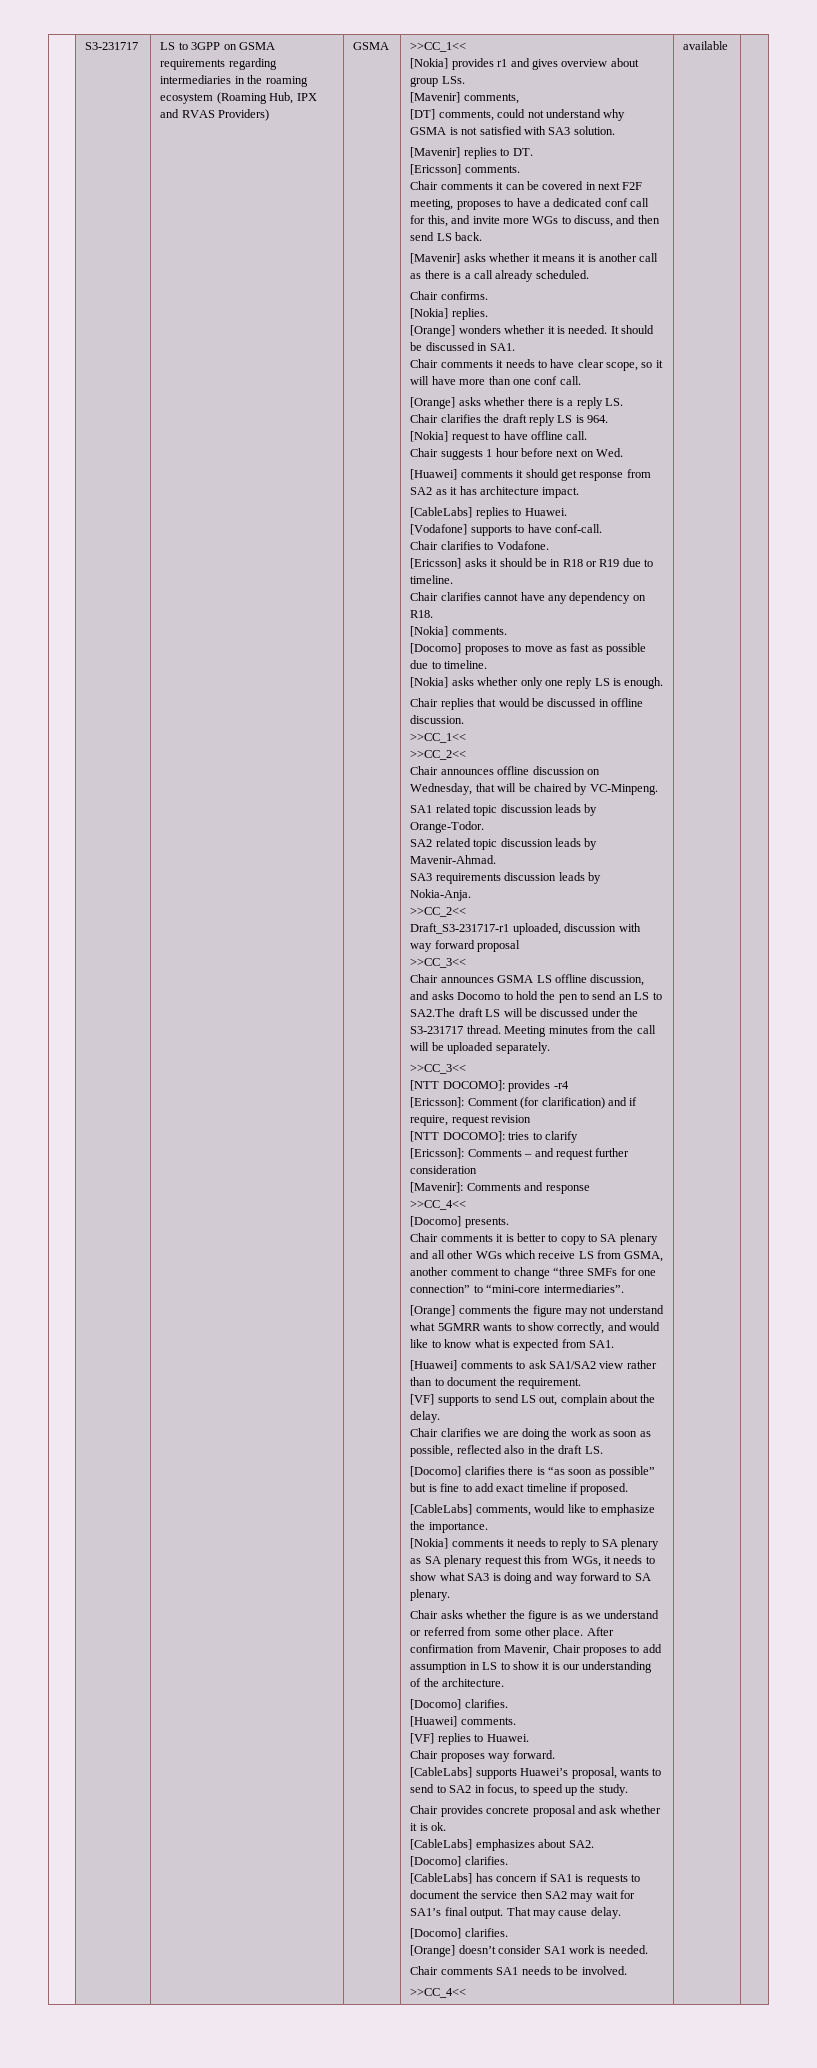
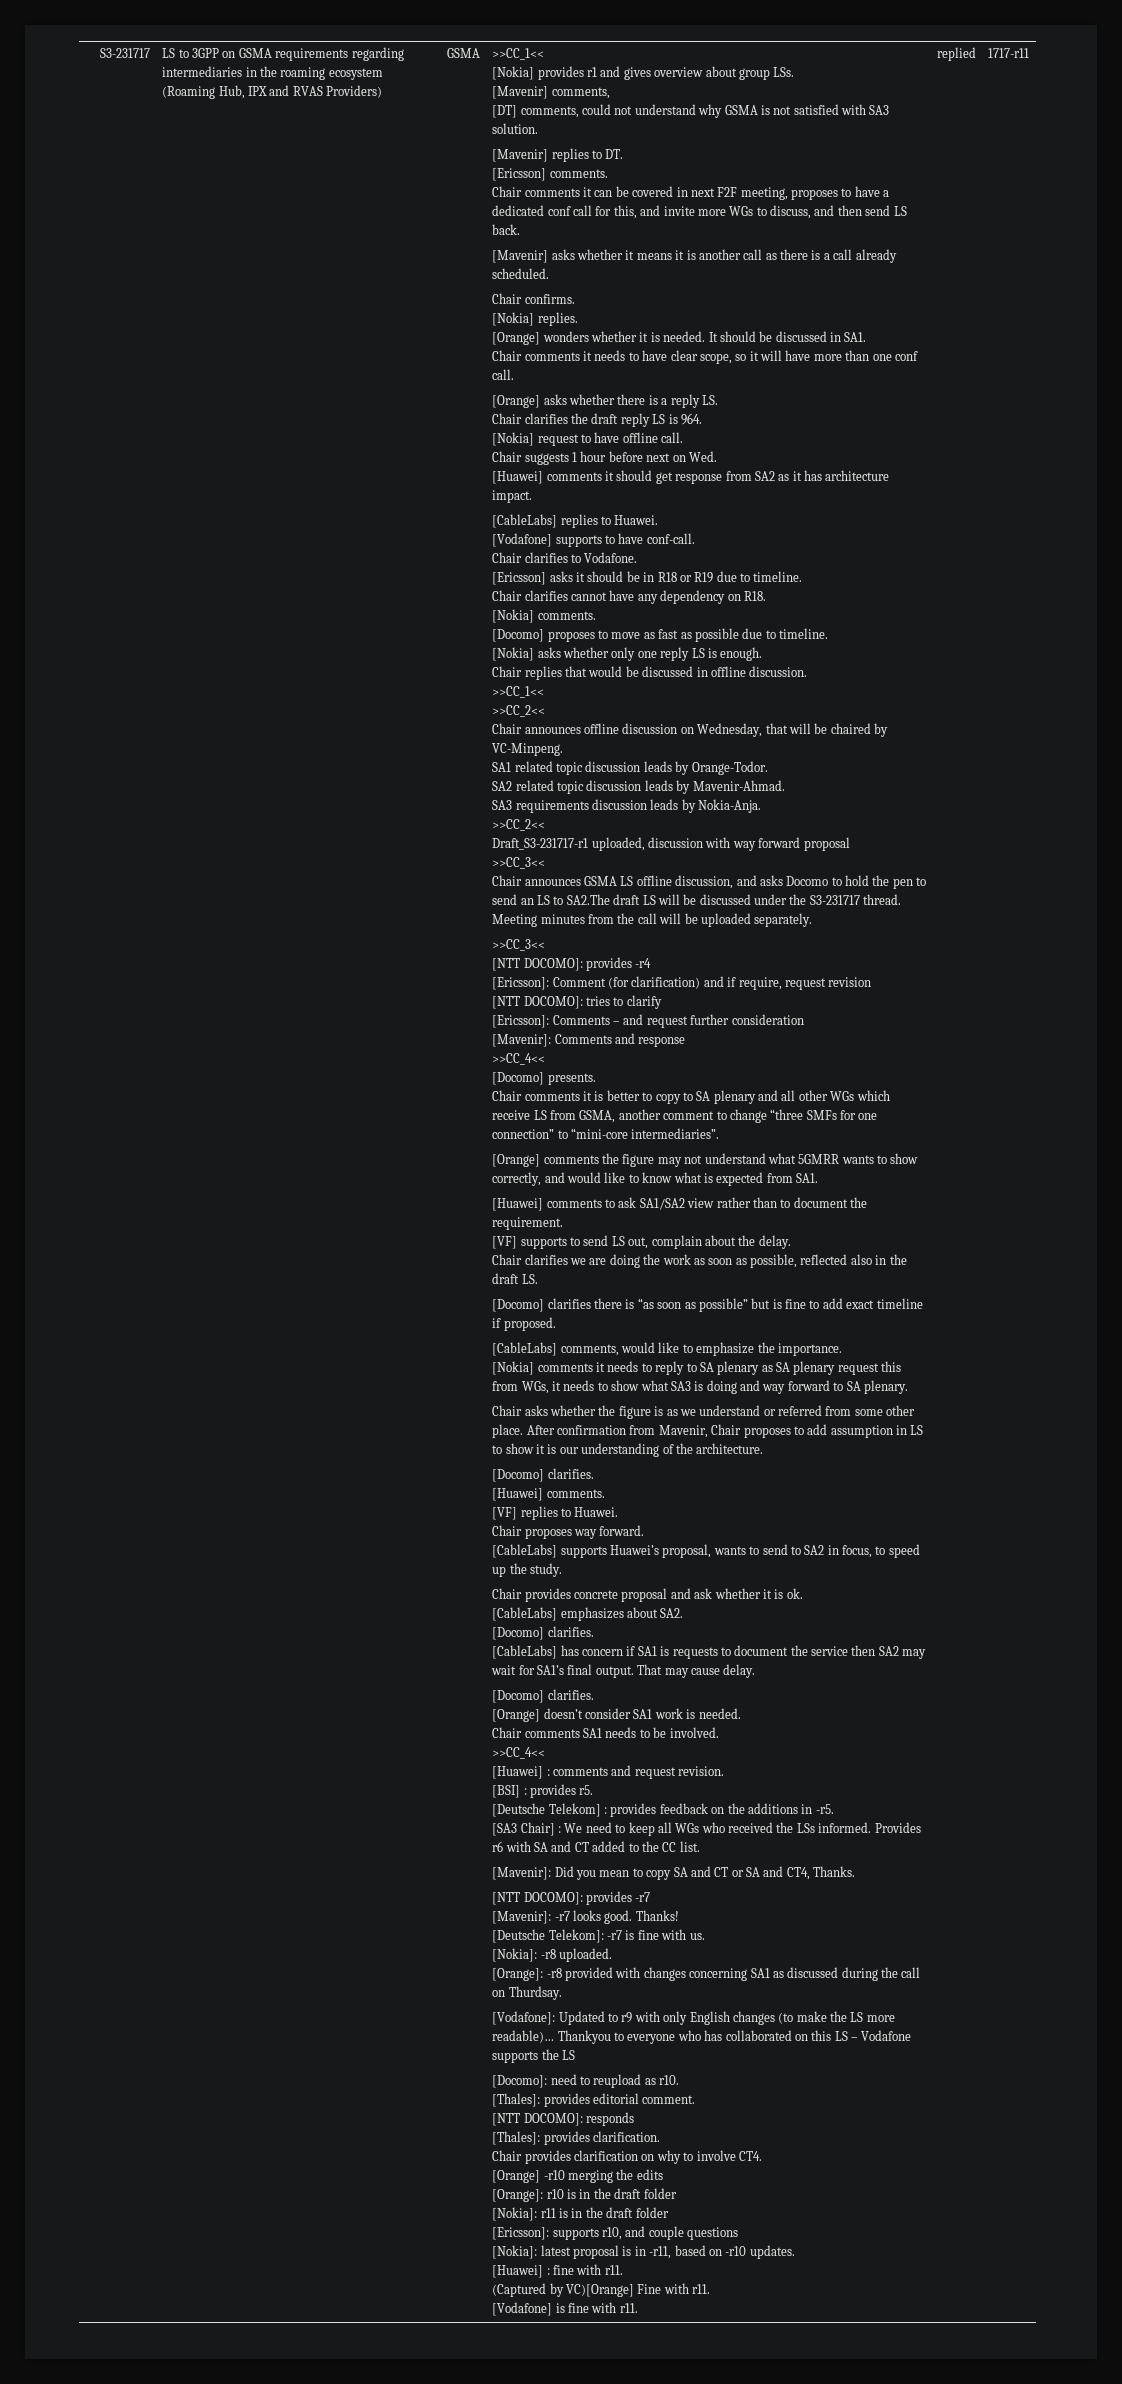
[683,41,729,50] | available | -> [492,1765,725,1779] [492,1784,594,1798] [492,1803,834,1817] [492,1822,921,1836] [492,1841,700,1852] [492,1866,856,1880] [492,1891,651,1905] [492,1910,679,1924] [492,1929,705,1943] [492,1948,613,1962] [492,1967,921,1981] [492,1986,562,2000] [492,2011,895,2025] [492,2030,912,2044] [492,2049,576,2063] [492,2074,680,2088] [492,2093,696,2107] [492,2112,635,2126] [492,2131,661,2145] [492,2150,762,2164] [492,2169,663,2183] [492,2188,677,2202] [492,2207,669,2221] [492,2226,739,2240] [492,2245,795,2259] [492,2264,623,2278] [492,2283,711,2297] [492,2302,638,2316] [937,47,977,61] [988,48,1030,58] // [Huawei] : comments and request revision. // [BSI] : provides r5. // [Deutsche Telekom] : provides feedback on the additions in -r5. // [SA3 Chair] : We need to keep all WGs who received the LSs informed. Provides r6 with SA and CT added to the CC list. // [Mavenir]: Did you mean to copy SA and CT or SA and CT4, Thanks. // [NTT DOCOMO]: provides -r7 // [Mavenir]: -r7 looks good. Thanks! // [Deutsche Telekom]: -r7 is fine with us. // [Nokia]: -r8 uploaded. // [Orange]: -r8 provided with changes concerning SA1 as discussed during the call on Thurdsay. // [Vodafone]: Updated to r9 with only English changes (to make the LS more readable)… Thankyou to everyone who has collaborated on this LS – Vodafone supports the LS // [Docomo]: need to reupload as r10. // [Thales]: provides editorial comment. // [NTT DOCOMO]: responds // [Thales]: provides clarification. // Chair provides clarification on why to involve CT4. // [Orange] -r10 merging the edits // [Orange]: r10 is in the draft folder // [Nokia]: r11 is in the draft folder // [Ericsson]: supports r10, and couple questions // [Nokia]: latest proposal is in -r11, based on -r10 updates. // [Huawei] : fine with r11. // (Captured by VC)[Orange] Fine with r11. // [Vodafone] is fine with r11. | replied | 1717-r11

